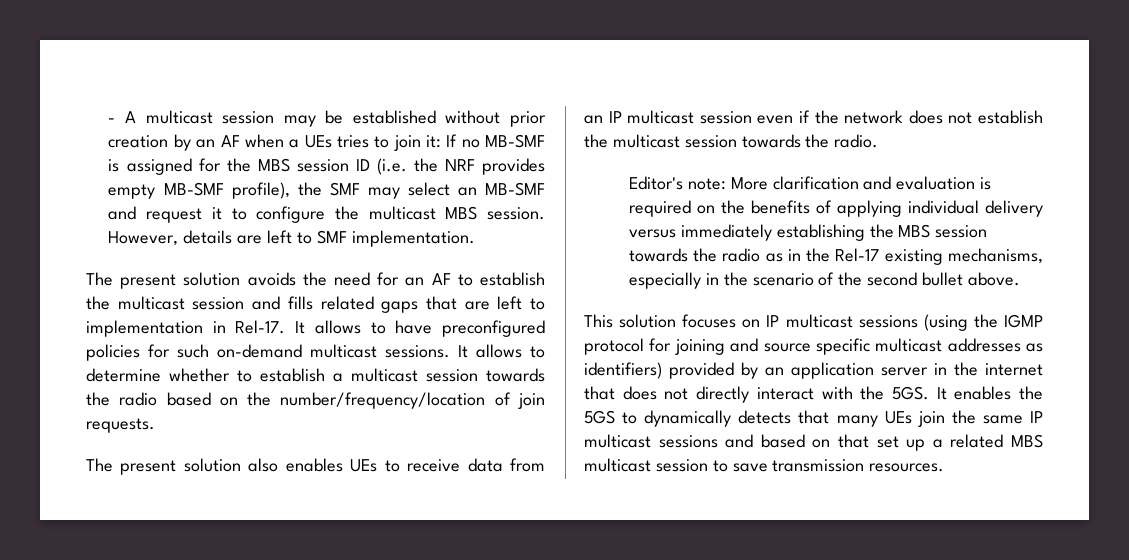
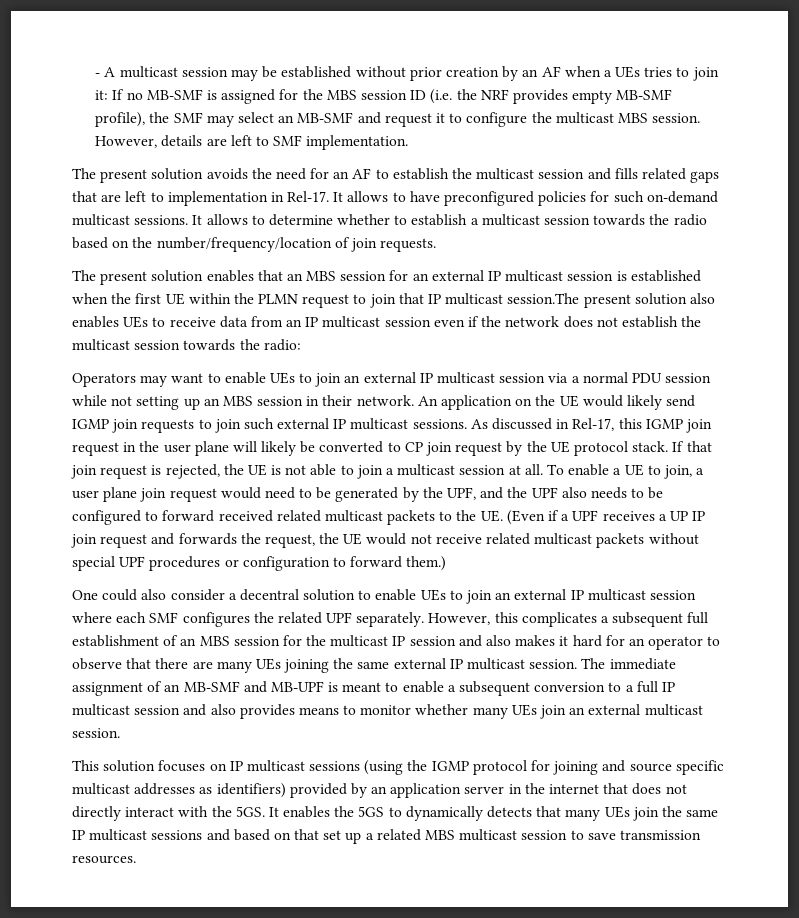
(241, 465) none -> [206,270,701,282] [72,293,687,308] enables that an MBS session for an external IP multicast session is established when the first UE within the PLMN request to join that IP multicast session.The present solution
[834,134,879,148] [628,176,992,190] [628,200,1043,217] [628,224,988,241] [628,248,1043,265] [628,272,1020,289] radio. // Editor's note: More clarification and evaluation is required on the benefits of applying individual delivery versus immediately establishing the MBS session towards the radio as in the Rel-17 existing mechanisms, especially in the scenario of the second bullet above. -> [263,339,301,351] [72,372,712,387] [72,395,696,410] [72,418,712,433] [72,441,712,456] [71,464,705,479] [72,487,664,502] [72,510,706,525] [71,533,699,548] [72,556,447,571] [72,589,696,604] [72,612,709,627] [72,635,721,650] [72,658,676,673] [72,681,675,696] [72,704,703,719] [72,728,120,738] radio: // Operators may want to enable UEs to join an external IP multicast session via a normal PDU session while not setting up an MBS session in their network. An application on the UE would likely send IGMP join requests to join such external IP multicast sessions. As discussed in Rel-17, this IGMP join request in the user plane will likely be converted to CP join request by the UE protocol stack. If that join request is rejected, the UE is not able to join a multicast session at all. To enable a UE to join, a user plane join request would need to be generated by the UPF, and the UPF also needs to be configured to forward received related multicast packets to the UE. (Even if a UPF receives a UP IP join request and forwards the request, the UE would not receive related multicast packets without special UPF procedures or configuration to forward them.) // One could also consider a decentral solution to enable UEs to join an external IP multicast session where each SMF configures the related UPF separately. However, this complicates a subsequent full establishment of an MBS session for the multicast IP session and also makes it hard for an operator to observe that there are many UEs joining the same external IP multicast session. The immediate assignment of an MB-SMF and MB-UPF is meant to enable a subsequent conversion to a full IP multicast session and also provides means to monitor whether many UEs join an external multicast session.

